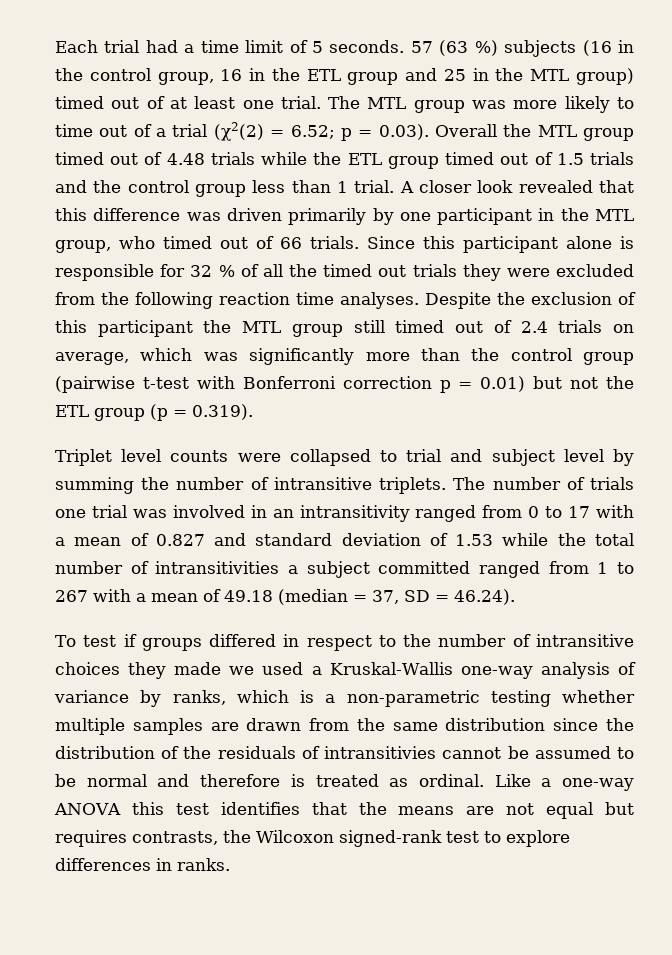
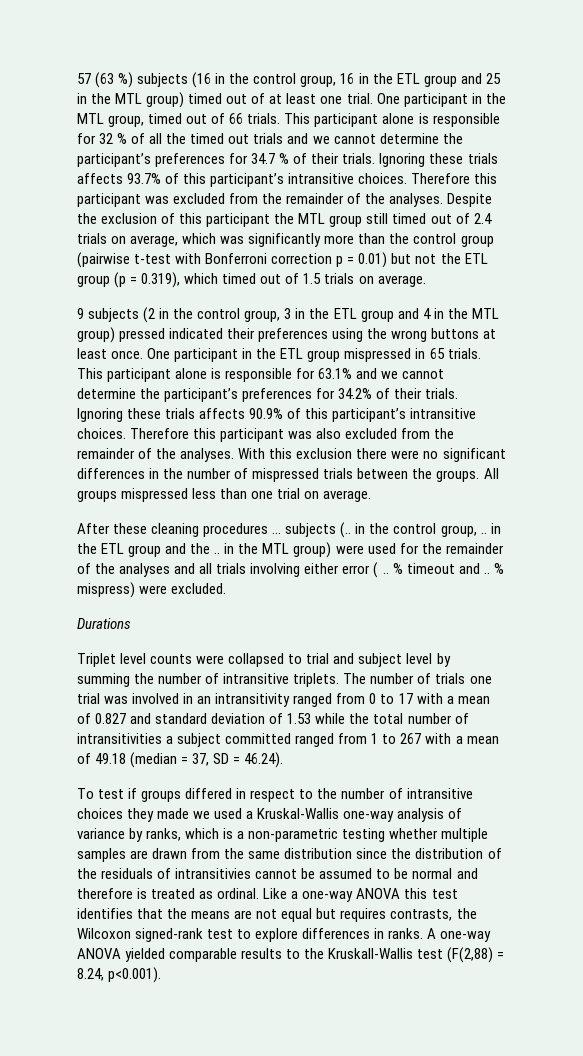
[55,40,405,53] Each trial had a time limit of 5 seconds. -> (77, 78) none
[328,96,635,113] [55,122,634,141] [55,152,634,169] [55,180,634,197] [55,208,431,225] The MTL group was more likely to time out of a trial (χ2(2) = 6.52; p = 0.03). Overall the MTL group timed out of 4.48 trials while the ETL group timed out of 1.5 trials and the control group less than 1 trial. A closer look revealed that this difference was driven primarily by one -> [376,93,400,104] One
[119,236,155,249] who -> (145, 121) none
[367,236,455,249] Since this -> [284,113,311,124] This
[462,264,635,281] [55,292,334,309] they were excluded from the following reaction time -> [287,133,463,144] [77,153,498,167] [77,173,498,187] [77,193,386,207] and we cannot determine the participant’s preferences for 34.7 % of their trials. Ignoring these trials affects 93.7% of this participant’s intransitive choices. Therefore this participant was excluded from the remainder of the
[192,404,253,420] 0.319). -> [141,272,426,288] [77,307,499,323] [77,327,497,343] [77,348,481,362] [77,368,445,382] [77,388,459,402] [77,408,477,422] [77,428,455,442] [77,448,506,462] [77,468,499,482] [77,488,372,502] [77,522,501,538] [77,542,504,558] [77,562,504,578] [77,582,227,598] [77,618,131,629] 0.319), which timed out of 1.5 trials on average. // 9 subjects (2 in the control group, 3 in the ETL group and 4 in the MTL group) pressed indicated their preferences using the wrong buttons at least once. One participant in the ETL group mispressed in 65 trials. This participant alone is responsible for 63.1% and we cannot determine the participant’s preferences for 34.2% of their trials. Ignoring these trials affects 90.9% of this participant’s intransitive choices. Therefore this participant was also excluded from the remainder of the analyses. With this exclusion there were no significant differences in the number of mispressed trials between the groups. All groups mispressed less than one trial on average. // After these cleaning procedures … subjects (.. in the control group, .. in the ETL group and the .. in the MTL group) were used for the remainder of the analyses and all trials involving either error ( .. % timeout and .. % mispress) were excluded. // Durations
(230, 864) none -> [427,928,492,942] [77,947,505,963] [77,967,162,983] A one-way ANOVA yielded comparable results to the Kruskall-Wallis test (F(2,88) = 8.24, p<0.001).

